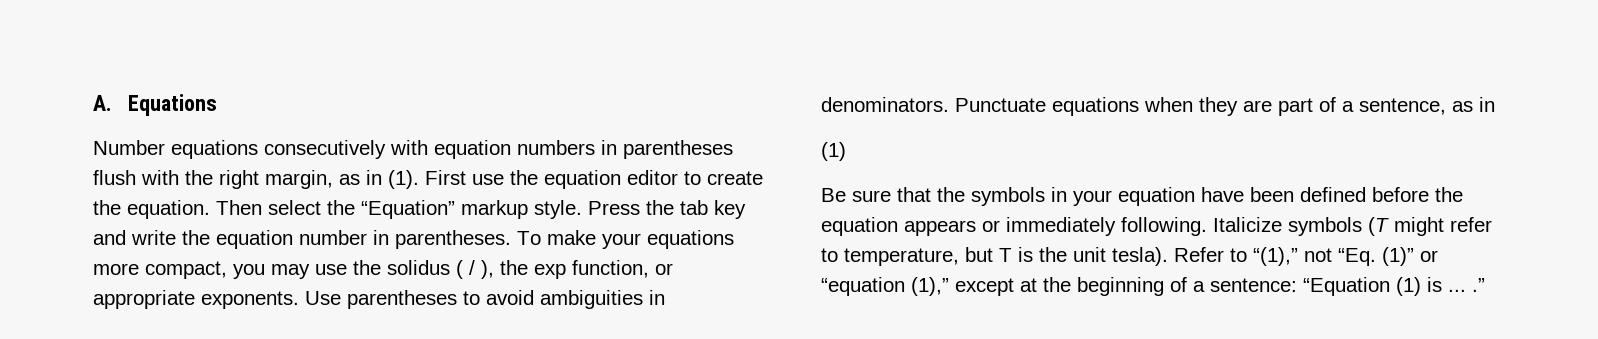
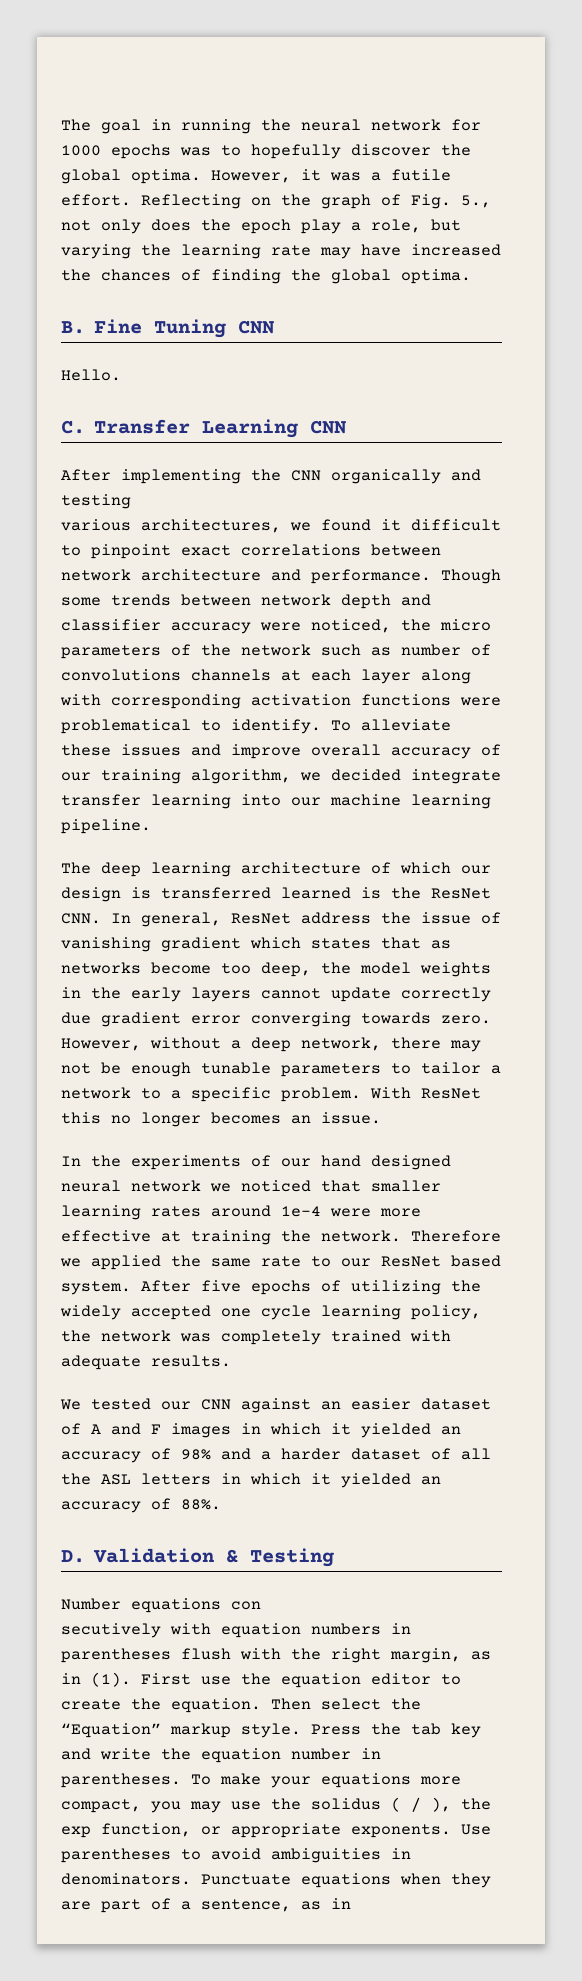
[93,94,217,116] A. Equations -> [61,119,481,134] [61,144,471,159] [61,169,451,184] [61,194,491,209] [61,219,461,234] [61,244,501,259] [61,269,471,284] [61,319,274,338] [61,369,121,381] [61,419,346,438] [61,469,481,484] [61,494,131,509] [61,519,501,533] [61,544,441,559] [61,569,501,584] [61,594,431,609] [61,619,491,634] [61,644,491,659] [61,669,471,684] [60,694,501,709] [61,719,451,734] [61,744,501,759] [61,769,501,784] [61,794,491,809] [61,819,151,834] [61,862,491,877] [61,887,491,902] [61,912,501,927] [61,937,451,952] [61,962,491,977] [61,987,491,1002] [61,1012,491,1027] [61,1037,481,1052] [61,1062,501,1077] [61,1087,481,1102] [61,1112,381,1127] [61,1155,451,1170] [61,1180,441,1192] [61,1205,421,1220] [61,1230,501,1245] [60,1255,501,1270] [61,1280,481,1295] [60,1305,481,1320] [61,1330,451,1345] [61,1355,231,1370] [60,1398,491,1413] [61,1423,461,1438] [61,1448,491,1463] [61,1473,441,1488] [61,1498,221,1513] [61,1548,334,1567] The goal in running the neural network for 1000 epochs was to hopefully discover the global optima. However, it was a futile effort. Reflecting on the graph of Fig. 5., not only does the epoch play a role, but varying the learning rate may have increased the chances of finding the global optima. // B. Fine Tuning CNN // Hello. // C. Transfer Learning CNN // After implementing the CNN organically and testing // various architectures, we found it difficult to pinpoint exact correlations between network architecture and performance. Though some trends between network depth and classifier accuracy were noticed, the micro parameters of the network such as number of convolutions channels at each layer along with corresponding activation functions were problematical to identify. To alleviate these issues and improve overall accuracy of our training algorithm, we decided integrate transfer learning into our machine learning pipeline. // The deep learning architecture of which our design is transferred learned is the ResNet CNN. In general, ResNet address the issue of vanishing gradient which states that as networks become too deep, the model weights in the early layers cannot update correctly due gradient error converging towards zero. However, without a deep network, there may not be enough tunable parameters to tailor a network to a specific problem. With ResNet this no longer becomes an issue. // In the experiments of our hand designed neural network we noticed that smaller learning rates around 1e-4 were more effective at training the network. Therefore we applied the same rate to our ResNet based system. After five epochs of utilizing the widely accepted one cycle learning policy, the network was completely trained with adequate results. // We tested our CNN against an easier dataset of A and F images in which it yielded an accuracy of 98% and a harder dataset of all the ASL letters in which it yielded an accuracy of 88%. // D. Validation & Testing
[264,140,386,159] consecutively -> [231,1601,261,1610] [61,1623,161,1638] con // secutively
[821,142,846,161] [821,187,1463,206] [821,217,1492,236] [821,247,1438,266] [821,277,1485,296] // (1) // Be sure that the symbols in your equation have been defined before the equation appears or immediately following. Italicize symbols (T might refer to temperature, but T is the unit tesla). Refer to “(1),” not “Eq. (1)” or “equation (1),” except at the beginning of a sentence: “Equation (1) is ... .” -> (351, 1903) none

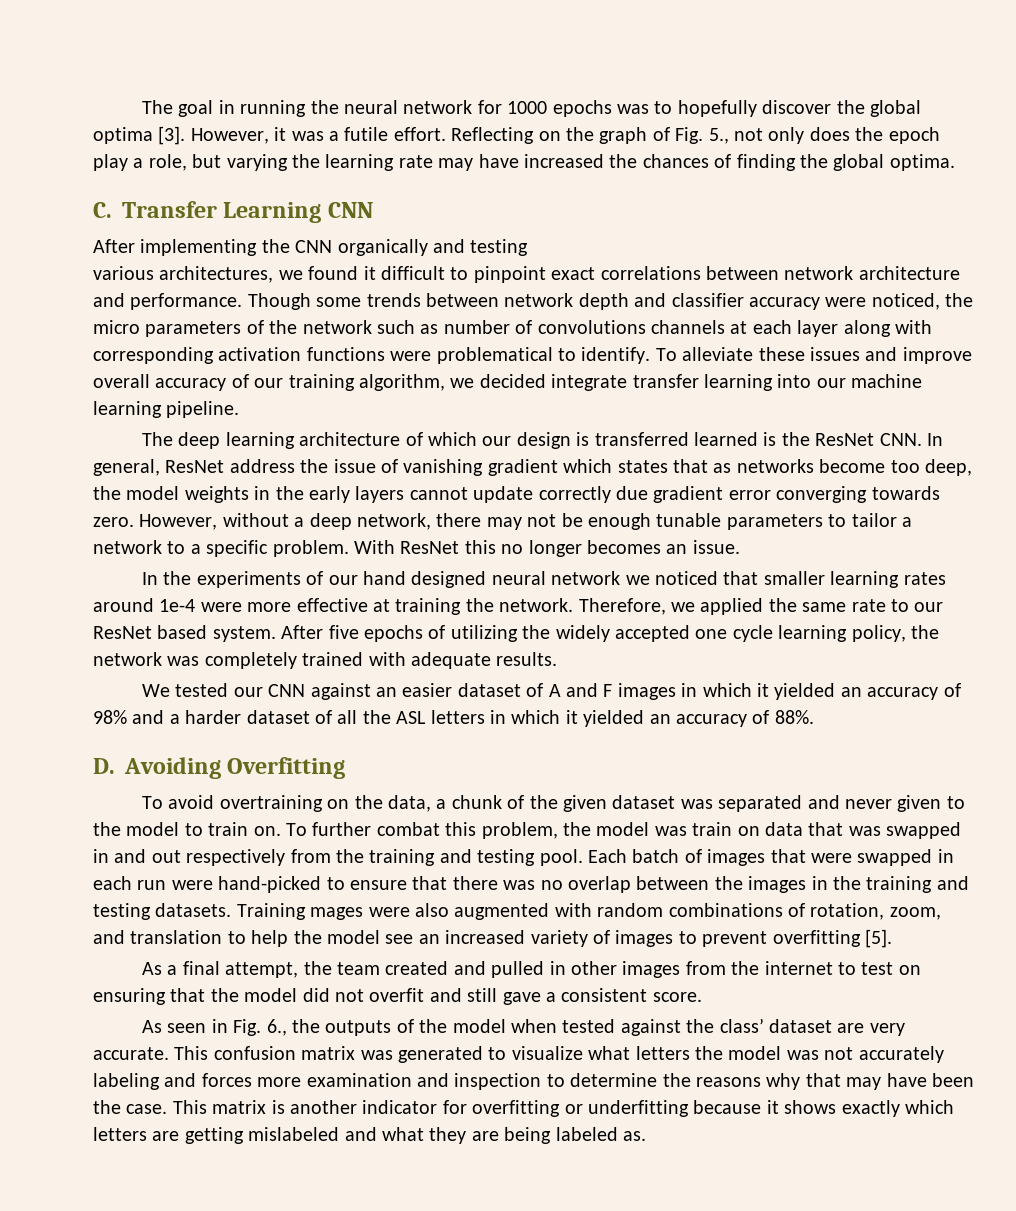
[131,169,201,184] optima. -> [93,126,186,145] optima [3].
[61,319,274,338] [61,369,121,381] // B. Fine Tuning CNN // Hello. -> (955, 162) none
[411,1230,501,1242] Therefore -> [578,598,666,615] Therefore,
[92,1548,334,1567] [61,1598,261,1613] [61,1623,411,1638] [61,1648,491,1663] [61,1672,461,1688] [61,1698,421,1713] [61,1723,481,1738] [61,1748,381,1763] [61,1773,461,1788] [61,1797,491,1813] [61,1823,491,1838] [61,1848,411,1863] [61,1873,491,1888] [61,1898,351,1913] Validation & Testing // Number equations con // secutively with equation numbers in parentheses flush with the right margin, as in (1). First use the equation editor to create the equation. Then select the “Equation” markup style. Press the tab key and write the equation number in parentheses. To make your equations more compact, you may use the solidus ( / ), the exp function, or appropriate exponents. Use parentheses to avoid ambiguities in denominators. Punctuate equations when they are part of a sentence, as in -> [124,757,346,779] [141,795,965,812] [93,822,962,839] [93,849,954,866] [93,876,969,893] [93,903,941,920] [93,929,892,948] [141,961,921,978] [93,988,702,1005] [141,1018,905,1036] [93,1046,944,1063] [93,1073,974,1090] [93,1100,954,1117] [93,1127,646,1144] Avoiding Overfitting // To avoid overtraining on the data, a chunk of the given dataset was separated and never given to the model to train on. To further combat this problem, the model was train on data that was swapped in and out respectively from the training and testing pool. Each batch of images that were swapped in each run were hand-picked to ensure that there was no overlap between the images in the training and testing datasets. Training mages were also augmented with random combinations of rotation, zoom, and translation to help the model see an increased variety of images to prevent overfitting [5]. // As a final attempt, the team created and pulled in other images from the internet to test on ensuring that the model did not overfit and still gave a consistent score. // As seen in Fig. 6., the outputs of the model when tested against the class’ dataset are very accurate. This confusion matrix was generated to visualize what letters the model was not accurately labeling and forces more examination and inspection to determine the reasons why that may have been the case. This matrix is another indicator for overfitting or underfitting because it shows exactly which letters are getting mislabeled and what they are being labeled as.

